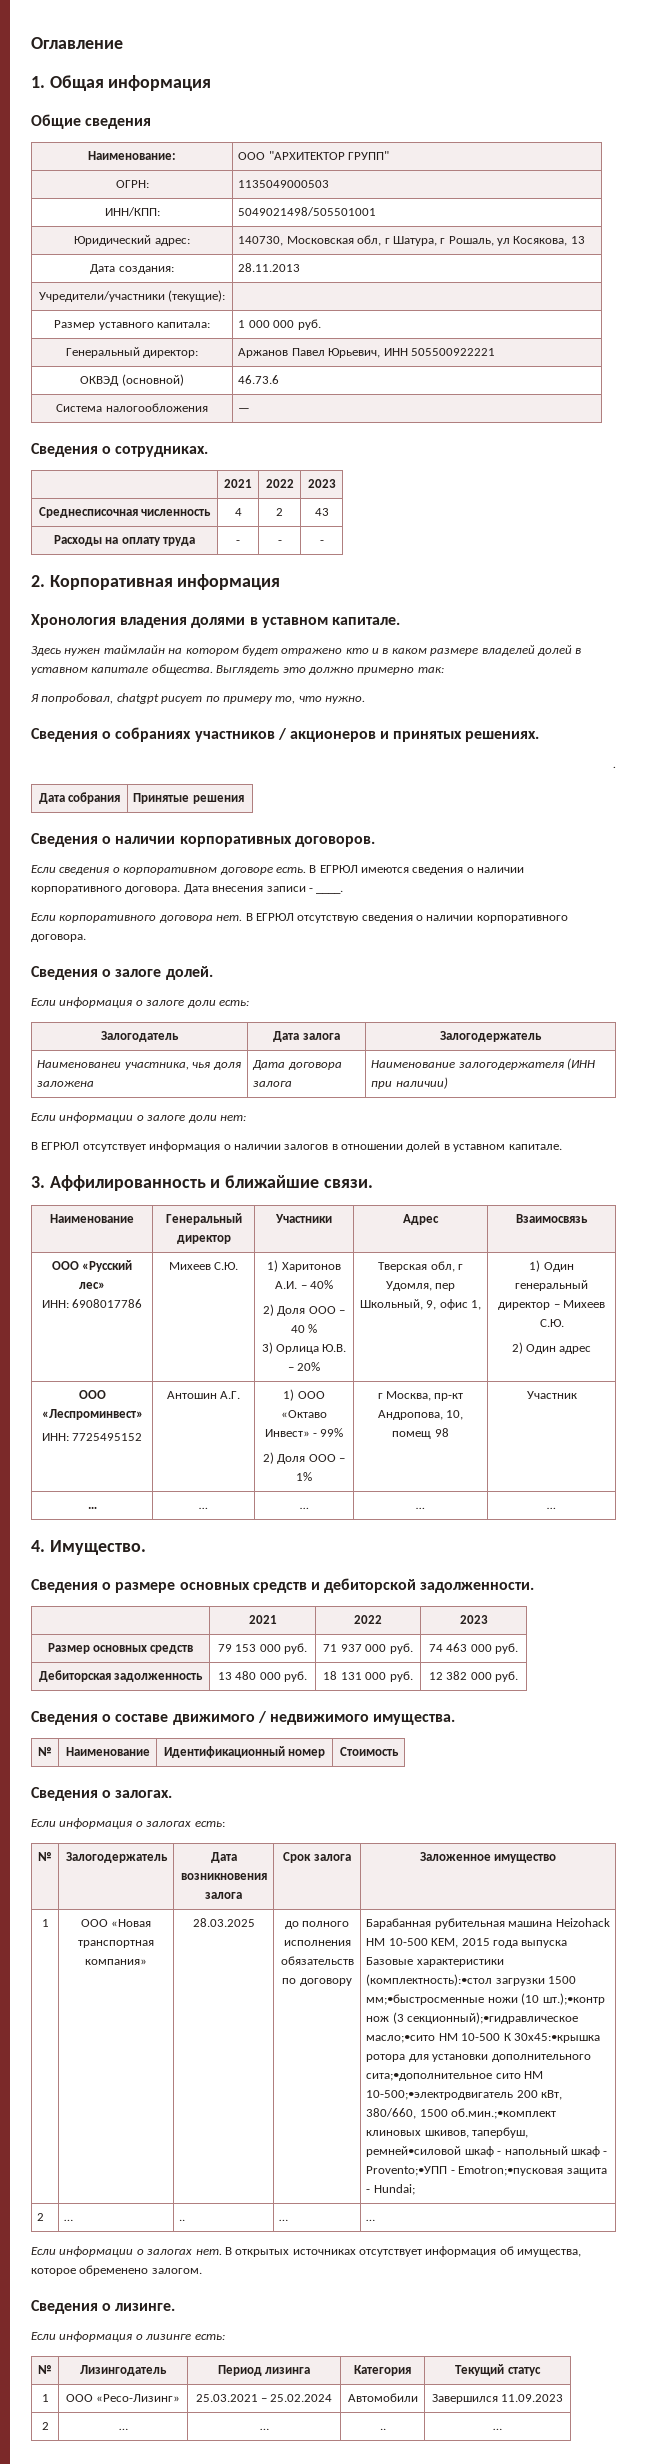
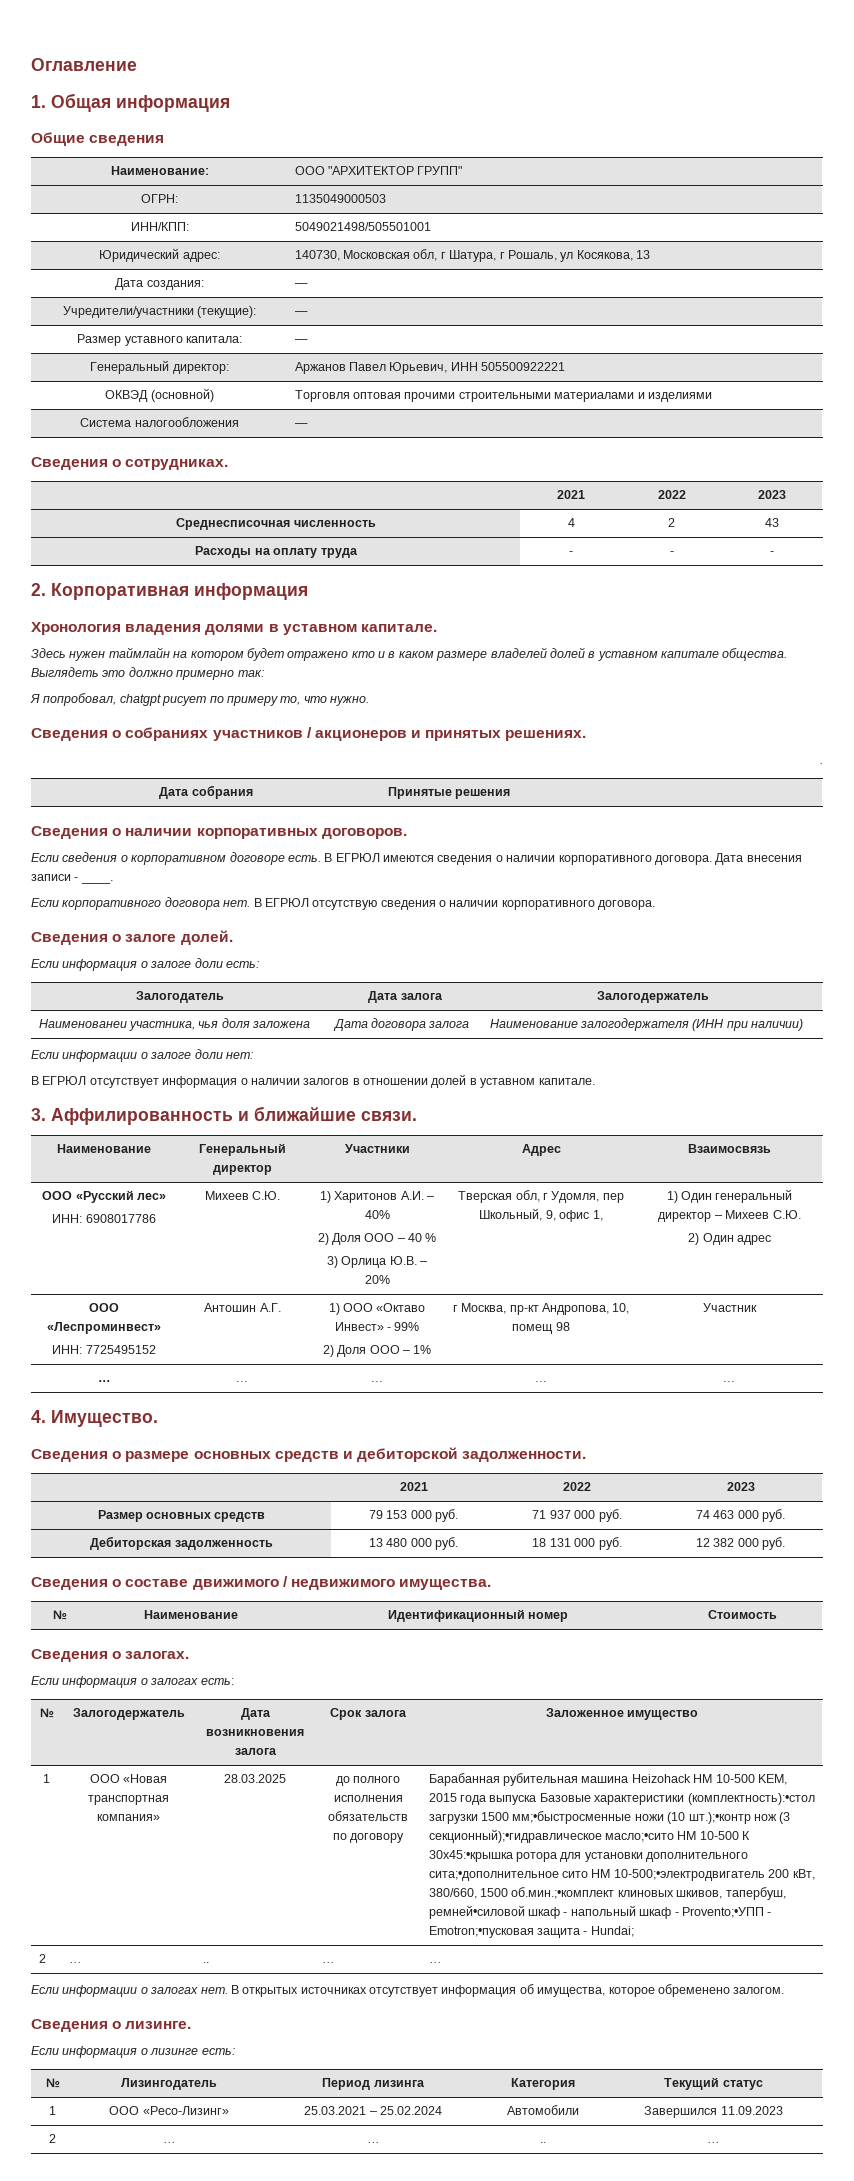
[238,263,301,272] 28.11.2013 -> [294,283,308,287] —
(226, 296) none -> [294,311,308,315] —
[238,319,321,330] 1 000 000 руб. -> [294,339,308,343] —
[238,375,280,384] 46.73.6 -> [294,390,712,402] Торговля оптовая прочими строительными материалами и изделиями

